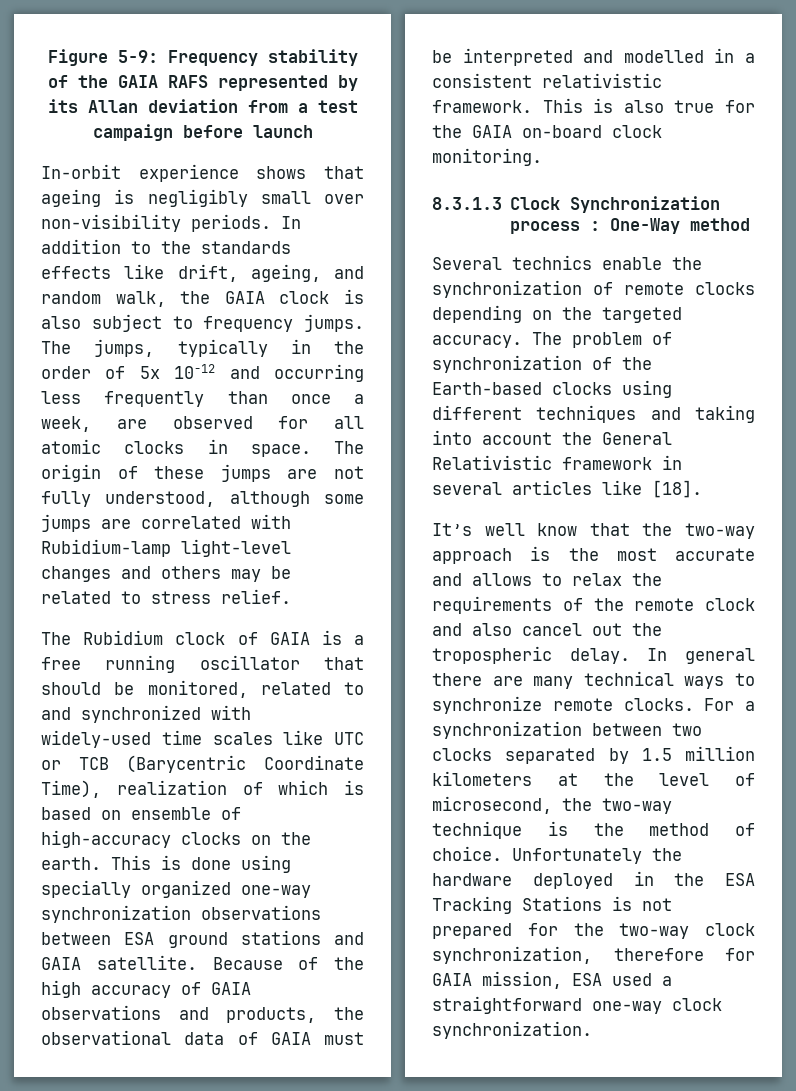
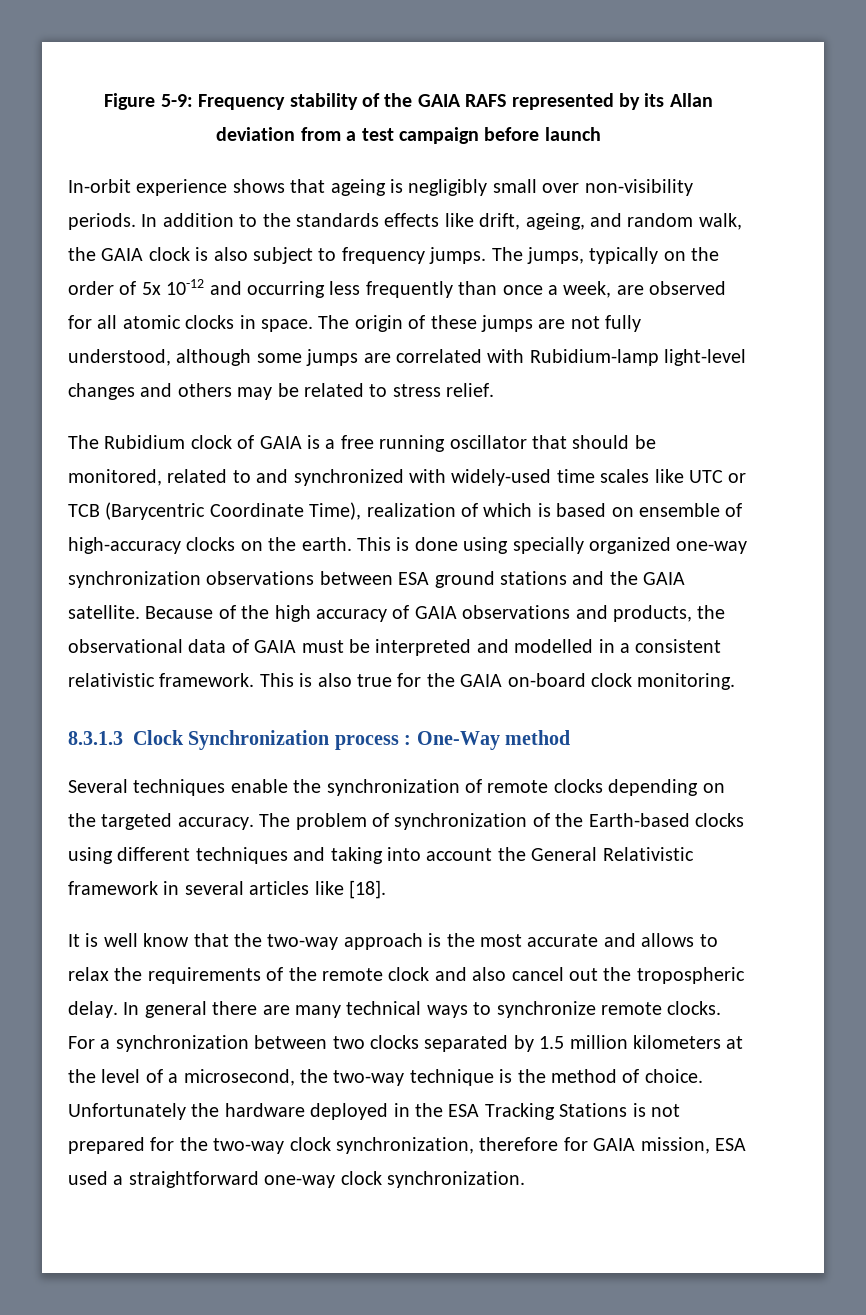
[290,339,311,354] in -> [663,251,686,261] on
(364, 938) none -> [609,571,638,585] the
[512,255,592,270] technics -> [133,779,226,796] techniques
[432,523,472,536] It’s -> [68,933,99,947] It is
(755, 779) none -> [168,1073,179,1083] a

